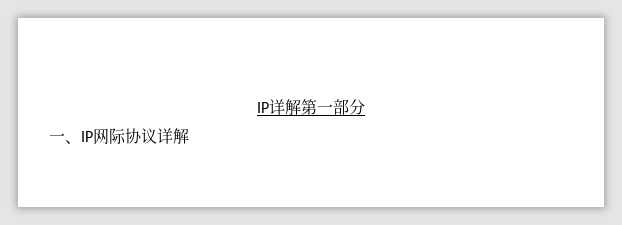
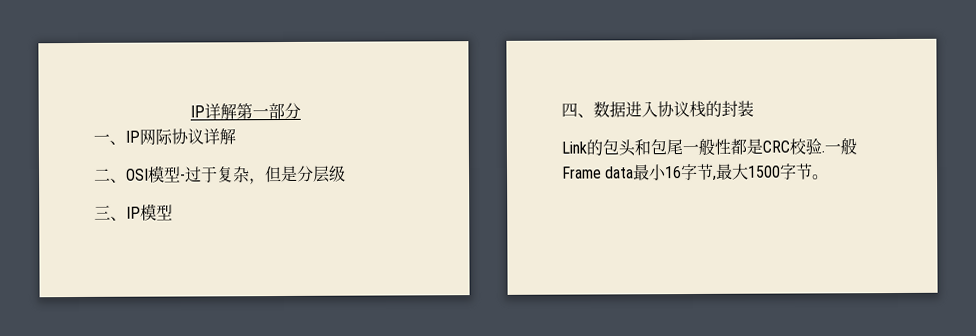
(189, 136) none -> [93,165,346,185] [94,203,173,221] [561,100,754,118] [561,138,857,157] [561,163,830,181] // 二、OSI模型-过于复杂，但是分层级 // 三、IP模型 // 四、数据进入协议栈的封装 // Link的包头和包尾一般性都是CRC校验.一般Frame data最小16字节,最大1500字节。

